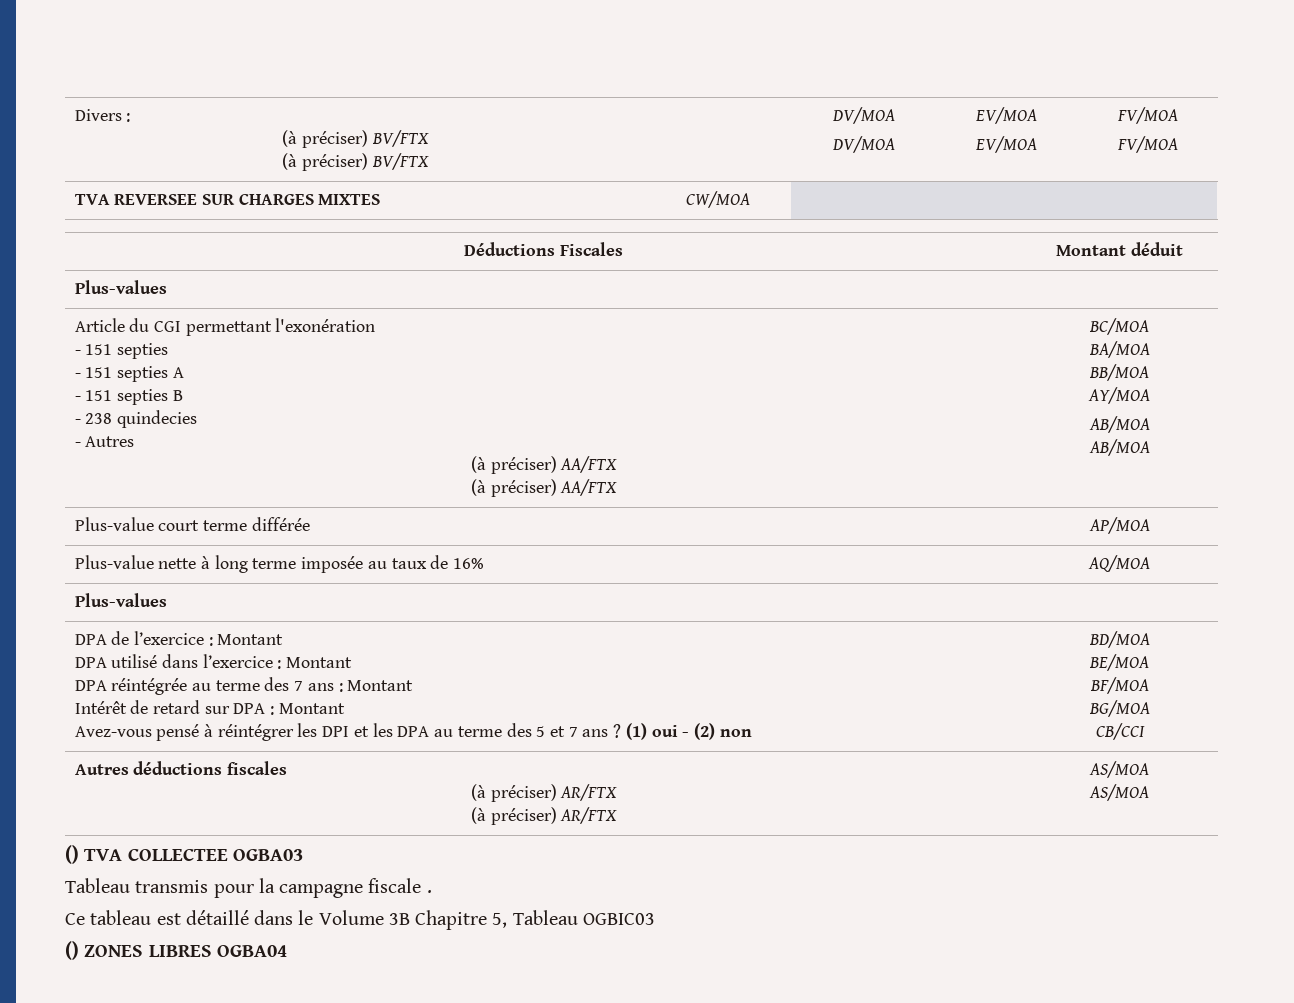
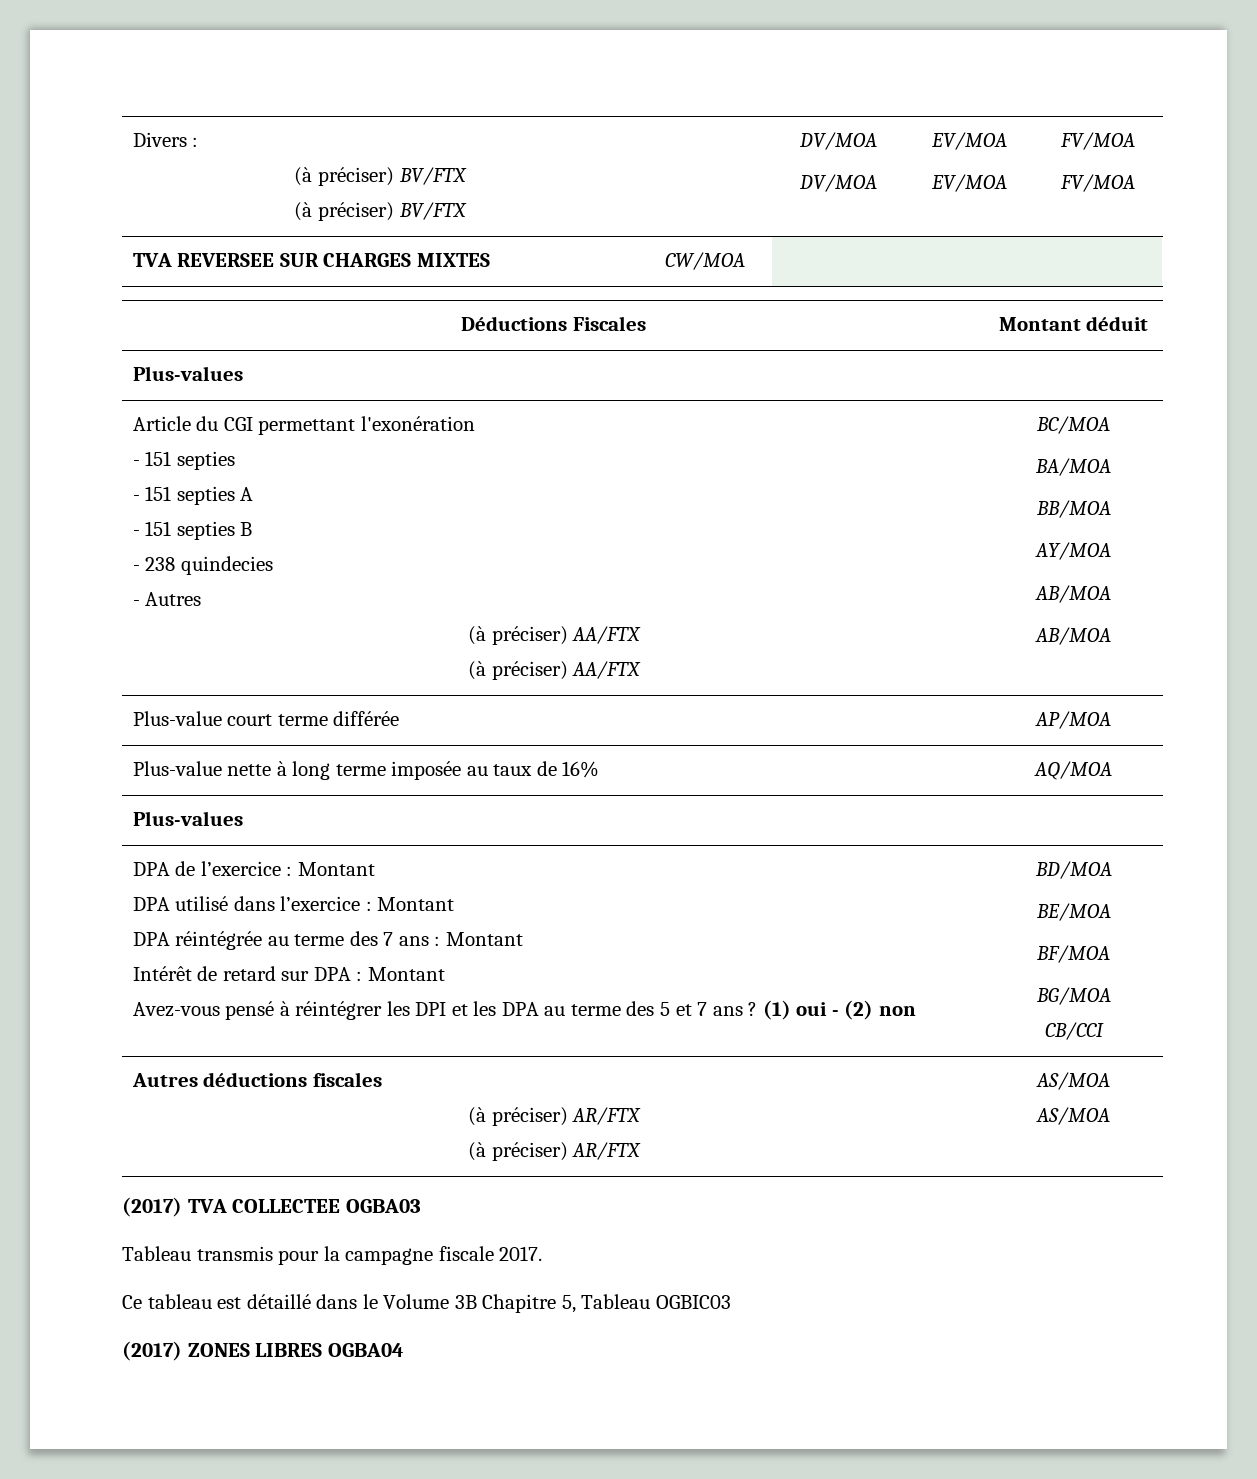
[65,845,79,864] () -> [122,1197,182,1217] (2017)
[426,890,432,893] . -> [499,1246,543,1261] 2017.
[65,941,79,960] () -> [122,1341,182,1361] (2017)

